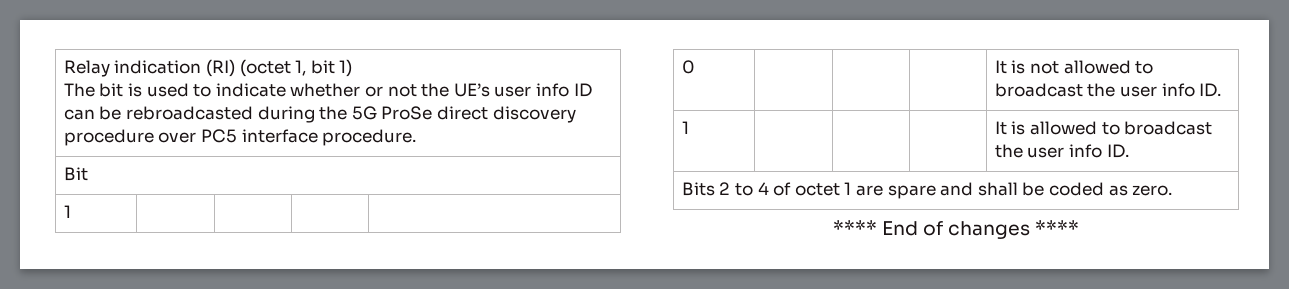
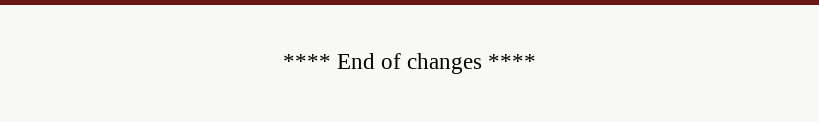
[63,59,353,77] [63,83,592,97] [63,106,576,123] [63,129,417,146] [63,167,88,181] [63,205,71,218] [681,60,695,74] [994,60,1154,74] [994,83,1222,97] [681,121,689,134] [994,121,1213,135] [994,144,1129,158] [681,182,1173,199] Relay indication (RI) (octet 1, bit 1) // The bit is used to indicate whether or not the UE’s user info ID can be rebroadcasted during the 5G ProSe direct discovery procedure over PC5 interface procedure. // Bit // 1 | | | | // 0 | | | | It is not allowed to broadcast the user info ID. // 1 | | | | It is allowed to broadcast the user info ID. // Bits 2 to 4 of octet 1 are spare and shall be coded as zero. // -> (282, 61) none

